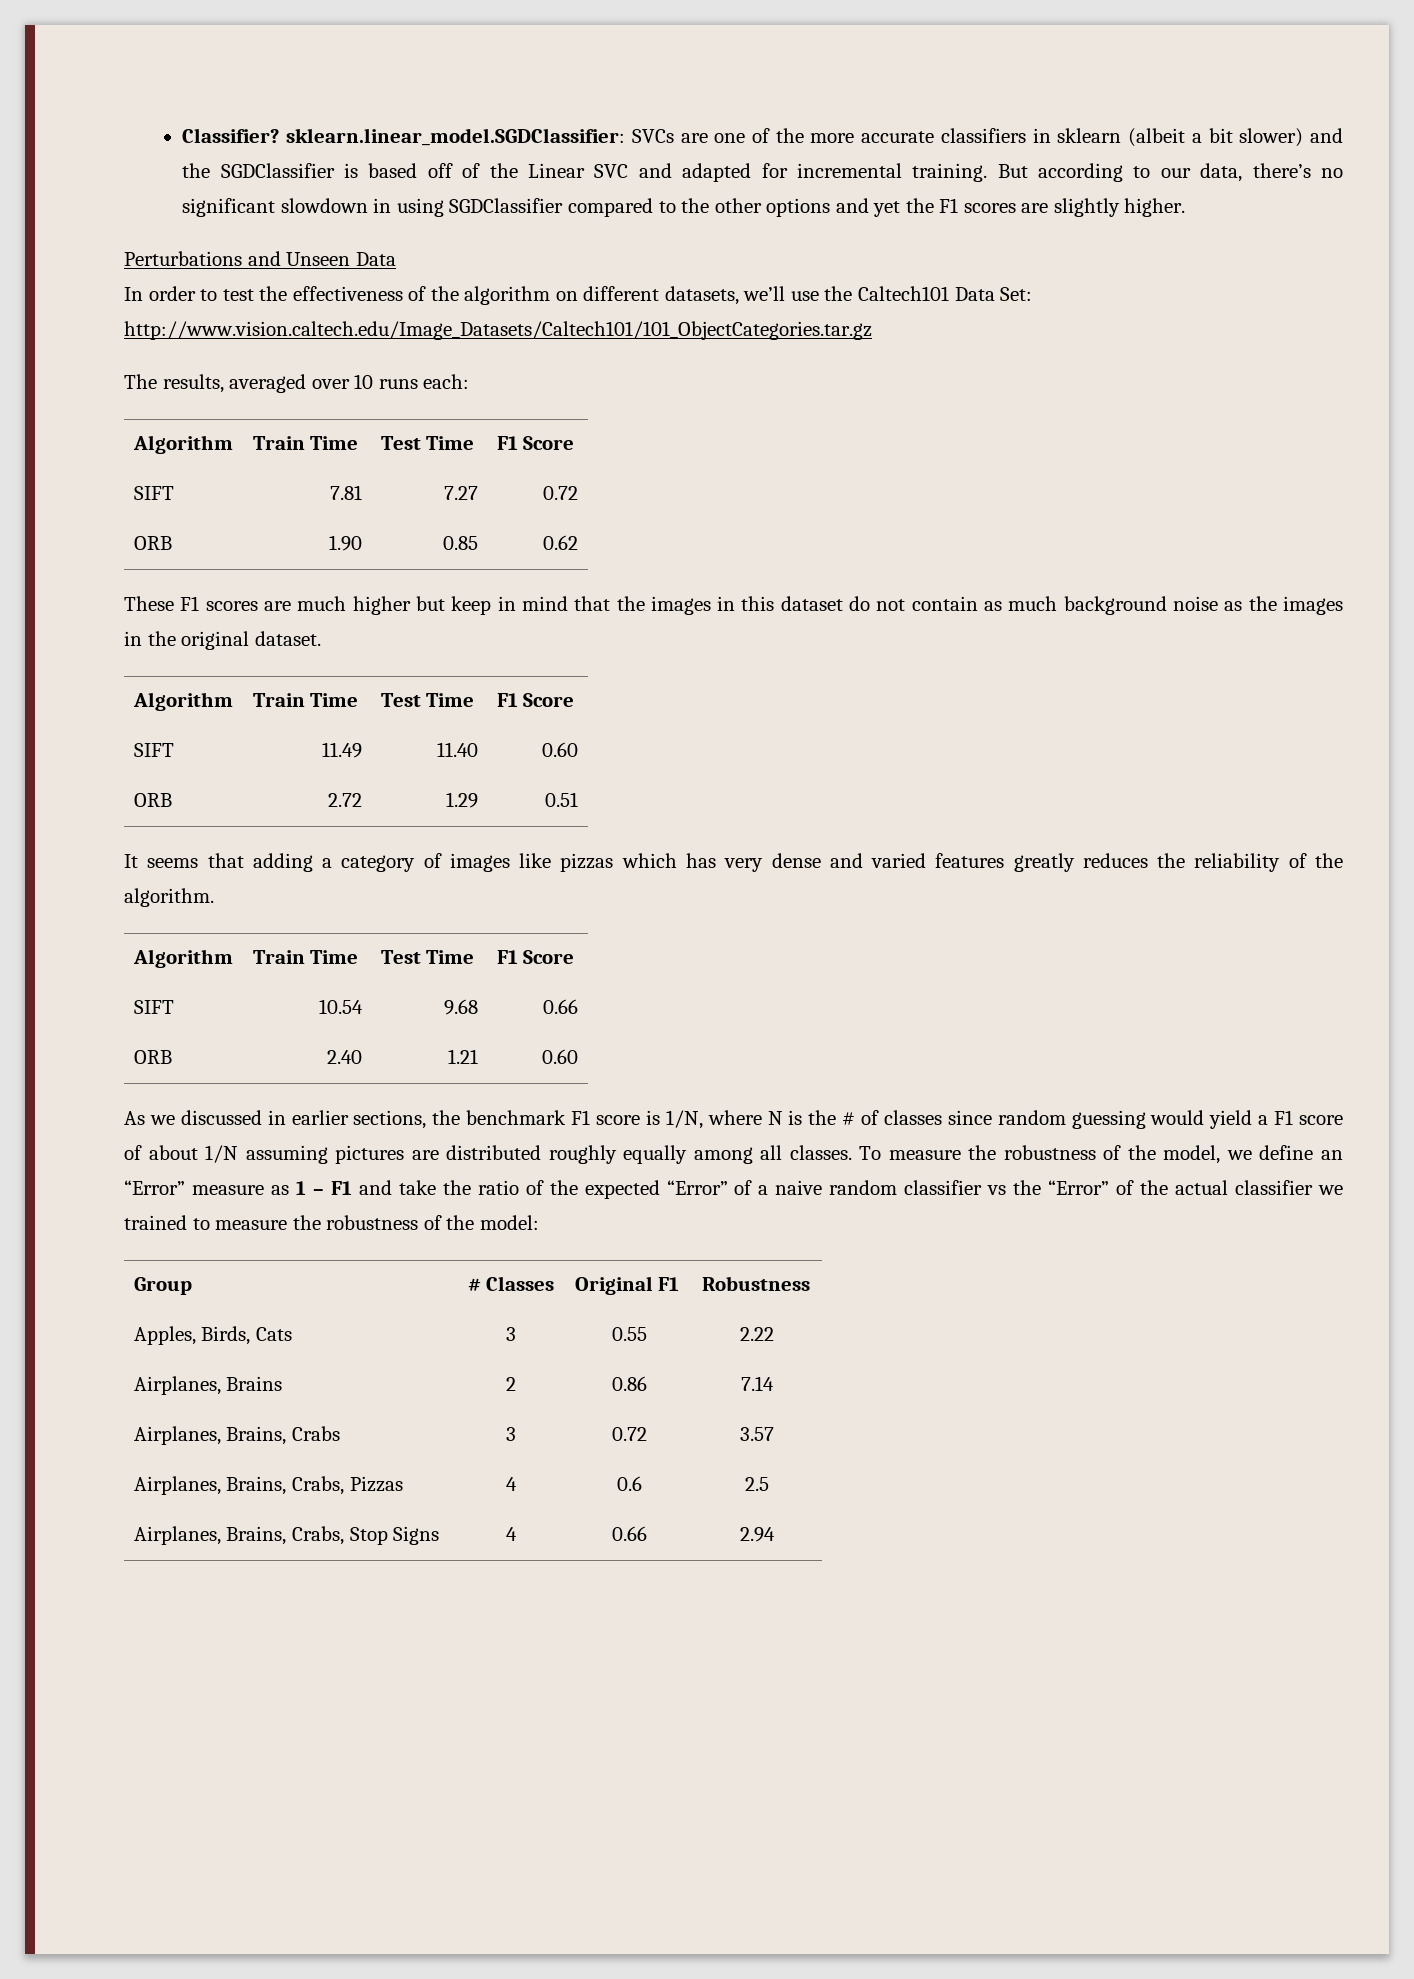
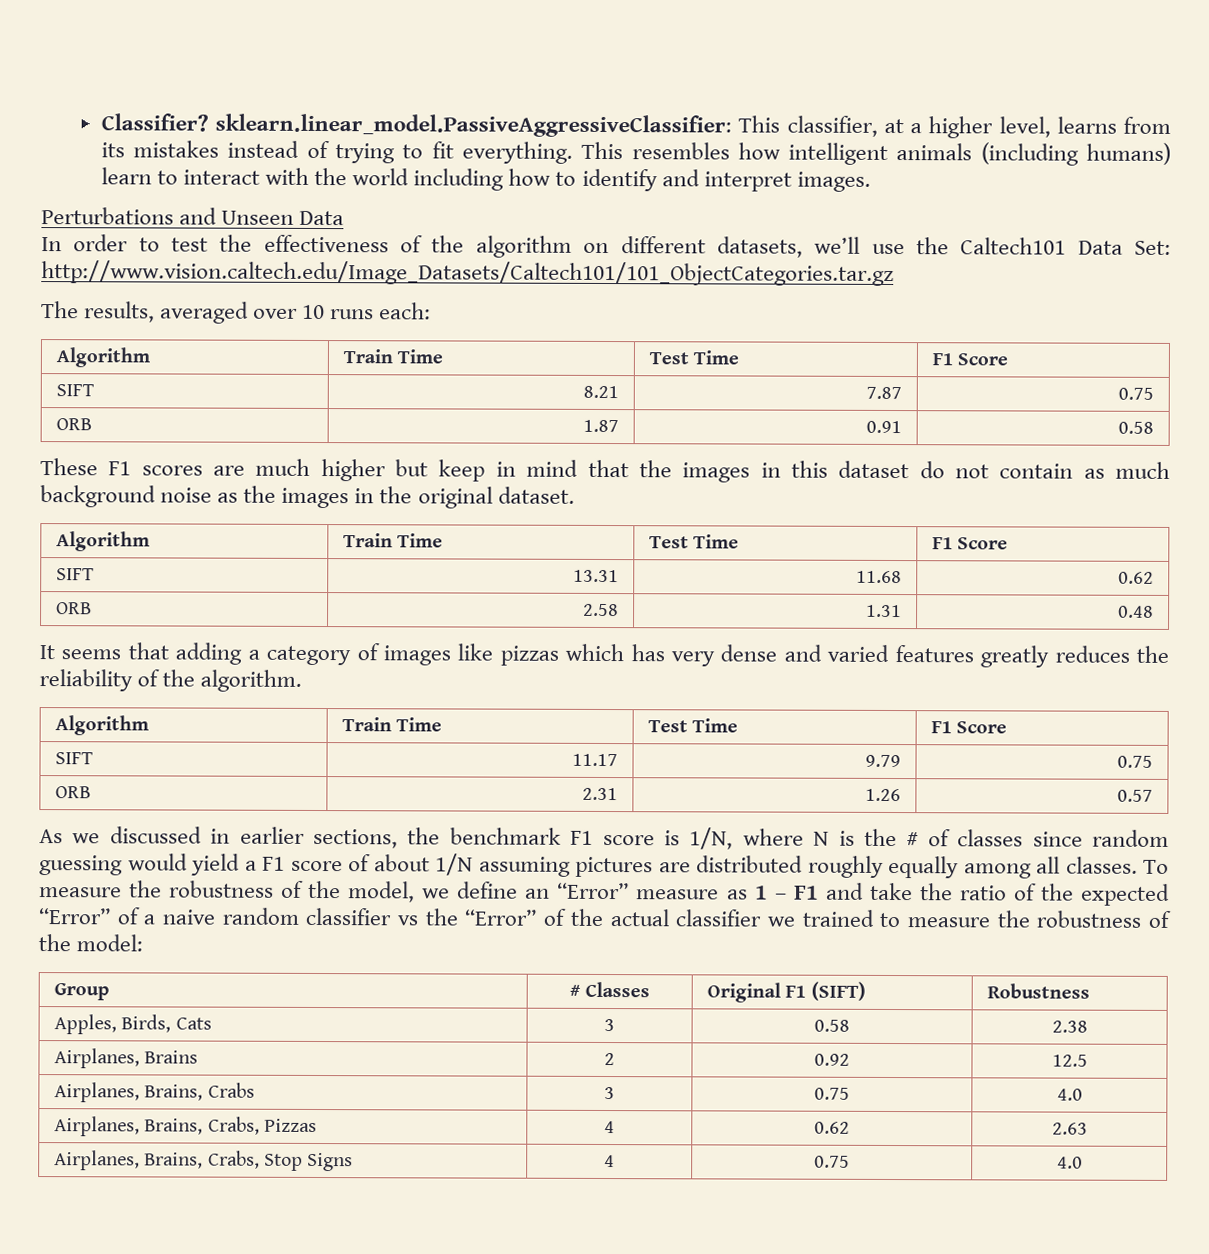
[286,128,1344,147] [182,163,1344,182] [182,198,1186,217] sklearn.linear_model.SGDClassifier: SVCs are one of the more accurate classifiers in sklearn (albeit a bit slower) and the SGDClassifier is based off of the Linear SVC and adapted for incremental training. But according to our data, there’s no significant slowdown in using SGDClassifier compared to the other options and yet the F1 scores are slightly higher. -> [215,113,1171,139] [100,140,1172,166] [100,167,871,192] sklearn.linear_model.PassiveAggressiveClassifier: This classifier, at a higher level, learns from its mistakes instead of trying to fit everything. This resembles how intelligent animals (including humans) learn to interact with the world including how to identify and interpret images.
[330,485,363,500] [444,486,479,500] [543,486,579,500] [133,536,172,550] [329,535,363,551] [443,536,479,550] [543,535,579,550] 7.81 | 7.27 | 0.72 // ORB | 1.90 | 0.85 | 0.62 -> [583,385,620,399] [866,386,903,400] [1118,387,1155,400] [55,418,92,431] [583,419,620,433] [866,420,903,434] [1118,421,1155,434] 8.21 | 7.87 | 0.75 // ORB | 1.87 | 0.91 | 0.58
[322,742,363,758] [437,742,479,757] [542,742,579,757] [133,793,172,807] [328,793,363,807] [446,792,479,808] [545,792,579,807] 11.49 | 11.40 | 0.60 // ORB | 2.72 | 1.29 | 0.51 -> [573,569,620,583] [856,570,903,584] [1118,571,1155,584] [55,602,92,615] [583,603,620,617] [866,604,903,618] [1118,605,1155,618] 13.31 | 11.68 | 0.62 // ORB | 2.58 | 1.31 | 0.48
[319,999,364,1014] [444,999,479,1015] [543,999,579,1014] [133,1050,172,1064] [327,1050,363,1064] [448,1049,479,1064] [542,1049,579,1064] 10.54 | 9.68 | 0.66 // ORB | 2.40 | 1.21 | 0.60 -> [572,753,619,767] [865,754,902,768] [1117,755,1154,768] [54,786,91,799] [582,787,619,801] [865,788,902,802] [1117,789,1154,802] 11.17 | 9.79 | 0.75 // ORB | 2.31 | 1.26 | 0.57
(680, 1284) none -> [810,981,866,1001] (SIFT)
[611,1327,647,1341] [740,1327,774,1341] 0.55 | 2.22 -> [814,1019,850,1032] [1051,1020,1088,1033] 0.58 | 2.38
[611,1376,647,1391] [741,1376,774,1391] 0.86 | 7.14 -> [814,1053,850,1066] [1051,1054,1088,1067] 0.92 | 12.5
[611,1427,647,1441] [740,1427,774,1441] 0.72 | 3.57 -> [814,1087,850,1100] [1056,1088,1083,1101] 0.75 | 4.0
[616,1476,642,1491] [745,1477,769,1491] 0.6 | 2.5 -> [814,1121,850,1134] [1051,1122,1088,1135] 0.62 | 2.63
[611,1526,647,1541] [740,1527,775,1542] 0.66 | 2.94 -> [814,1155,850,1168] [1056,1156,1083,1169] 0.75 | 4.0

